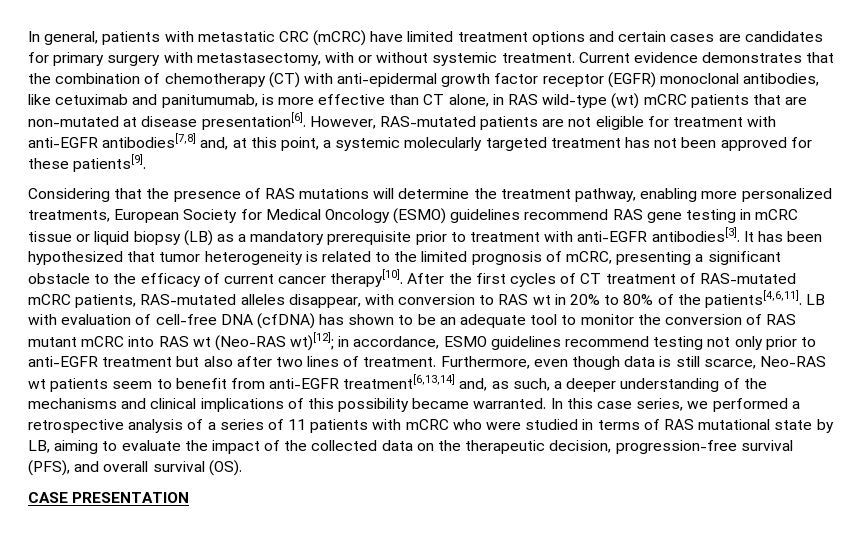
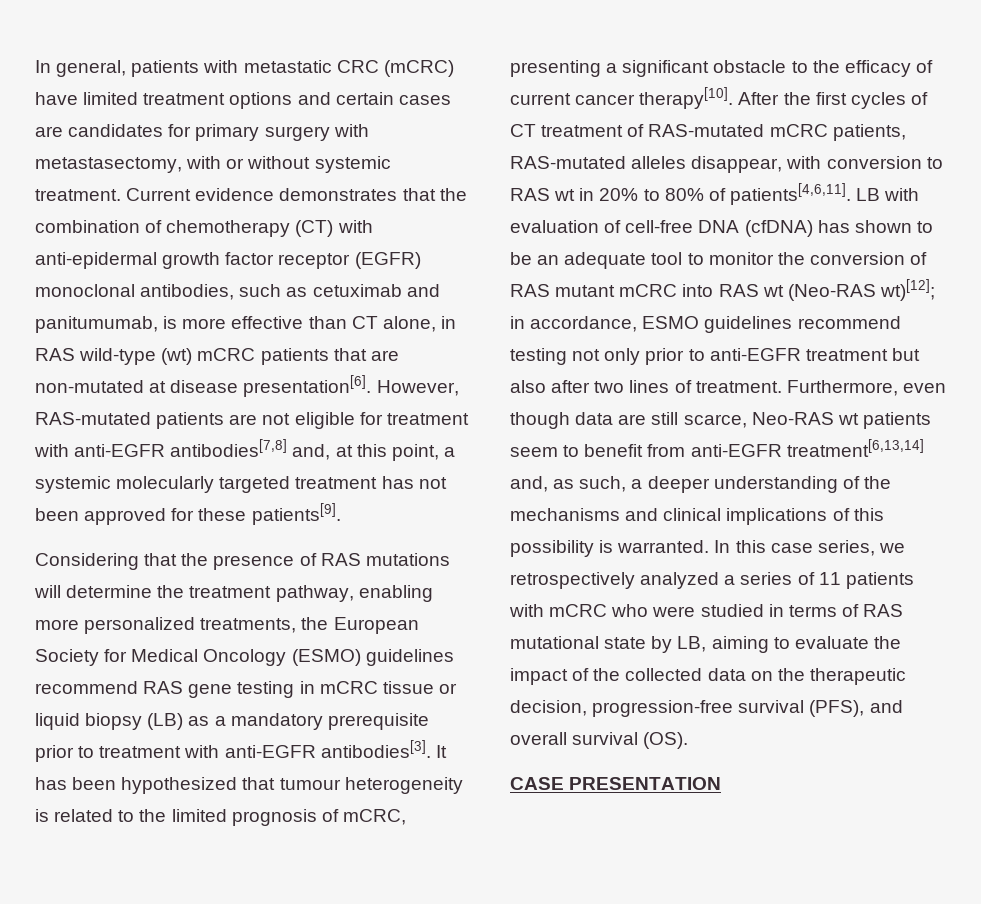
[28,94,51,105] like -> [239,284,308,297] such as
(110, 216) none -> [301,617,329,630] the
[159,252,201,262] tumor -> [279,778,341,790] tumour
[677,294,701,305] the -> (726, 194) none
[659,356,672,367] is -> [618,414,647,425] are
[412,398,470,409] became -> [599,540,614,553] is
[712,398,800,412] [28,419,204,433] performed a retrospective analysis of -> [510,572,720,589] retrospectively analyzed

